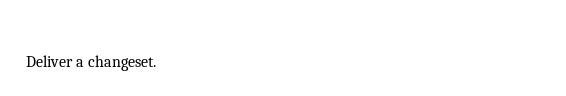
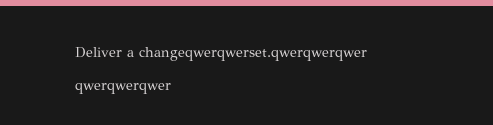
[88,55,157,71] changeset. -> [139,47,367,61] [75,83,171,94] changeqwerqwerset.qwerqwerqwer // qwerqwerqwer

